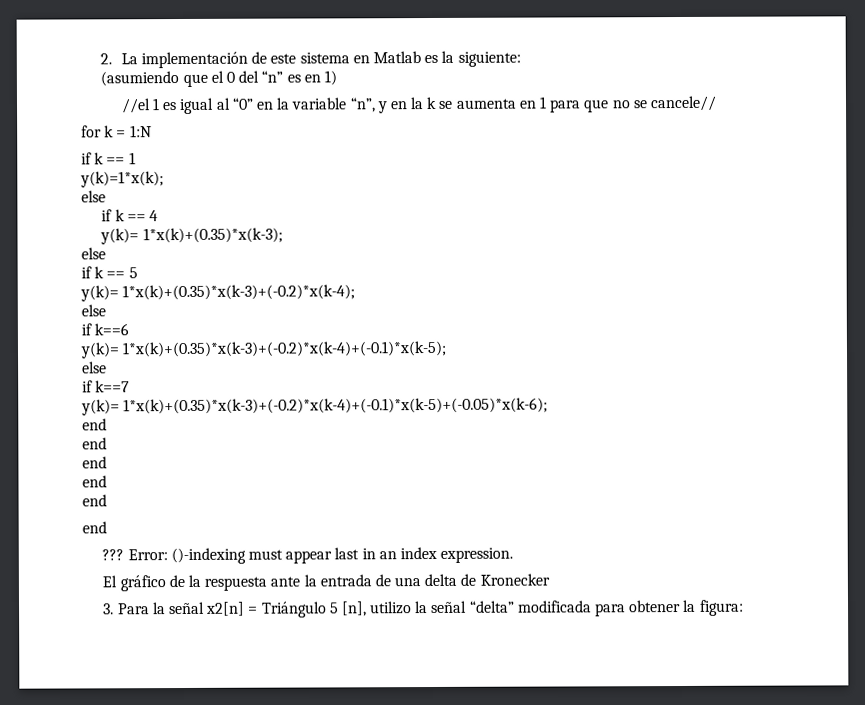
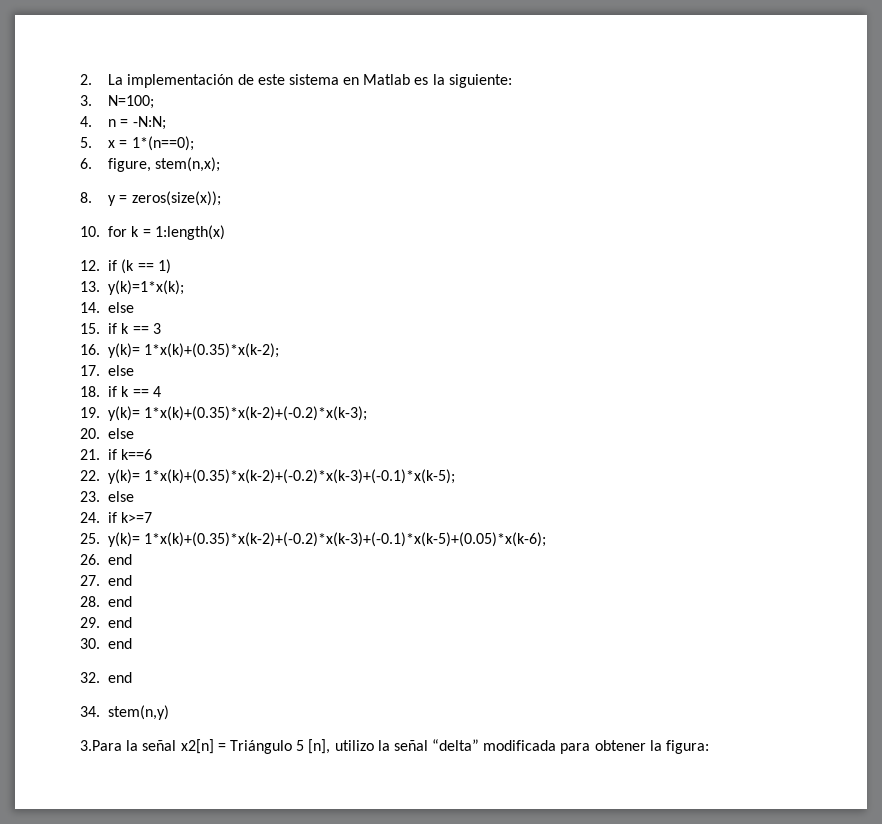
[100,70,337,87] [120,95,717,115] [81,125,152,138] [81,152,136,165] [80,171,164,188] [81,190,106,203] (asumiendo que el 0 del “n” es en 1) // //el 1 es igual al “0” en la variable “n”, y en la k se aumenta en 1 para que no se cancele// // for k = 1:N // if k == 1 // y(k)=1*x(k); // else // -> [80,95,155,109] [80,116,166,130] [80,136,194,151] [80,157,221,172] [80,191,221,206] [80,225,225,240] [80,259,171,274] [80,280,185,295] [80,302,135,313] [80,323,161,334] [80,343,280,358] [80,365,135,376] [80,386,101,397] 3. N=100; // 4. n = -N:N; // 5. x = 1*(n==0); // 6. figure, stem(n,x); // 8. y = zeros(size(x)); // 10. for k = 1:length(x) // 12. if (k == 1) // 13. y(k)=1*x(k); // 14. else // 15. if k == 3 // 16. y(k)= 1*x(k)+(0.35)*x(k-2); // 17. else // 18.
[100,227,283,245] [81,247,106,260] [81,266,138,279] [80,284,356,302] [81,304,106,317] [81,323,130,336] [80,340,448,359] [82,361,107,374] [82,380,131,393] [81,397,549,416] [82,418,107,431] [82,437,107,450] [82,456,107,469] [82,475,107,488] [82,494,107,507] [82,521,107,534] [102,546,514,565] [102,573,550,592] [103,603,150,615] y(k)= 1*x(k)+(0.35)*x(k-3); // else // if k == 5 // y(k)= 1*x(k)+(0.35)*x(k-3)+(-0.2)*x(k-4); // else // if k==6 // y(k)= 1*x(k)+(0.35)*x(k-3)+(-0.2)*x(k-4)+(-0.1)*x(k-5); // else // if k==7 // y(k)= 1*x(k)+(0.35)*x(k-3)+(-0.2)*x(k-4)+(-0.1)*x(k-5)+(-0.05)*x(k-6); // end // end // end // end // end // end // ??? Error: ()-indexing must appear last in an index expression. // El gráfico de la respuesta ante la entrada de una delta de Kronecker // 3. Para -> [80,406,368,421] [80,428,135,439] [80,449,153,460] [80,469,456,484] [80,491,135,502] [80,512,153,523] [80,532,547,547] [80,554,133,565] [80,575,133,586] [80,596,133,607] [80,617,133,628] [80,638,133,649] [80,672,133,683] [80,705,170,720] [80,740,123,751] 19. y(k)= 1*x(k)+(0.35)*x(k-2)+(-0.2)*x(k-3); // 20. else // 21. if k==6 // 22. y(k)= 1*x(k)+(0.35)*x(k-2)+(-0.2)*x(k-3)+(-0.1)*x(k-5); // 23. else // 24. if k>=7 // 25. y(k)= 1*x(k)+(0.35)*x(k-2)+(-0.2)*x(k-3)+(-0.1)*x(k-5)+(0.05)*x(k-6); // 26. end // 27. end // 28. end // 29. end // 30. end // 32. end // 34. stem(n,y) // 3.Para

